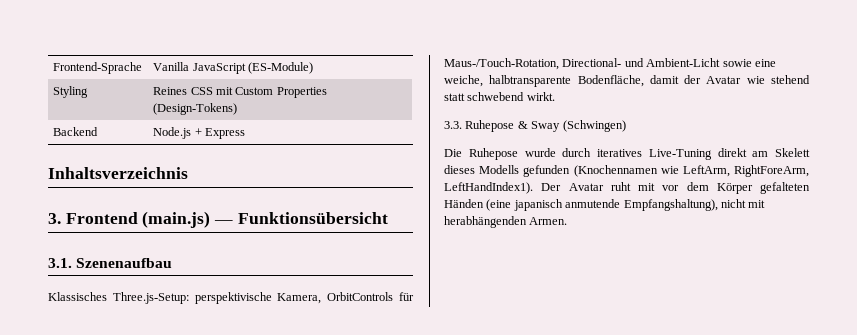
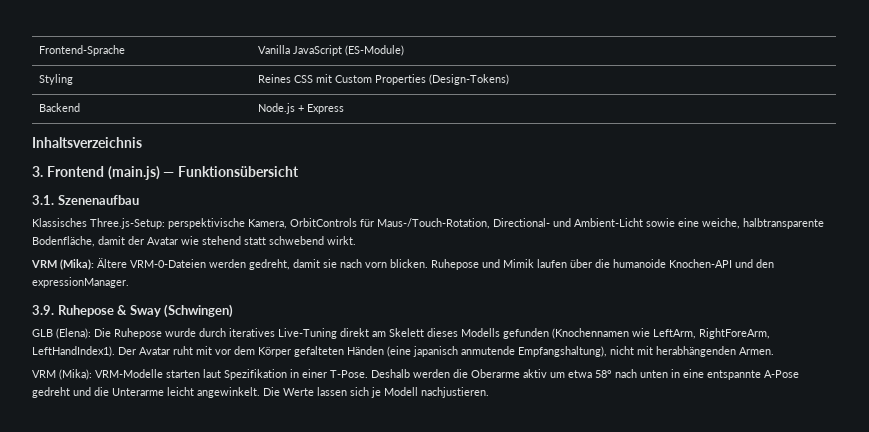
[444,121,462,129] 3.3. -> [31,258,774,270] [32,277,129,288] [32,305,54,315] VRM (Mika): Ältere VRM-0-Dateien werden gedreht, damit sie nach vorn blicken. Ruhepose und Mimik laufen über die humanoide Knochen-API und den expressionManager. // 3.9.
(626, 126) none -> [32,328,91,339] GLB (Elena):
(568, 221) none -> [32,369,799,380] [32,387,489,398] // VRM (Mika): VRM-Modelle starten laut Spezifikation in einer T-Pose. Deshalb werden die Oberarme aktiv um etwa 58° nach unten in eine entspannte A-Pose gedreht und die Unterarme leicht angewinkelt. Die Werte lassen sich je Modell nachjustieren.

